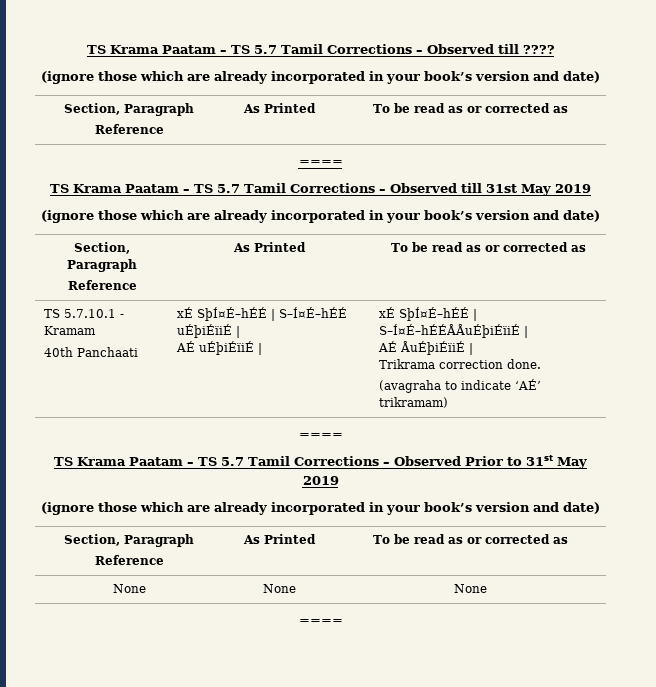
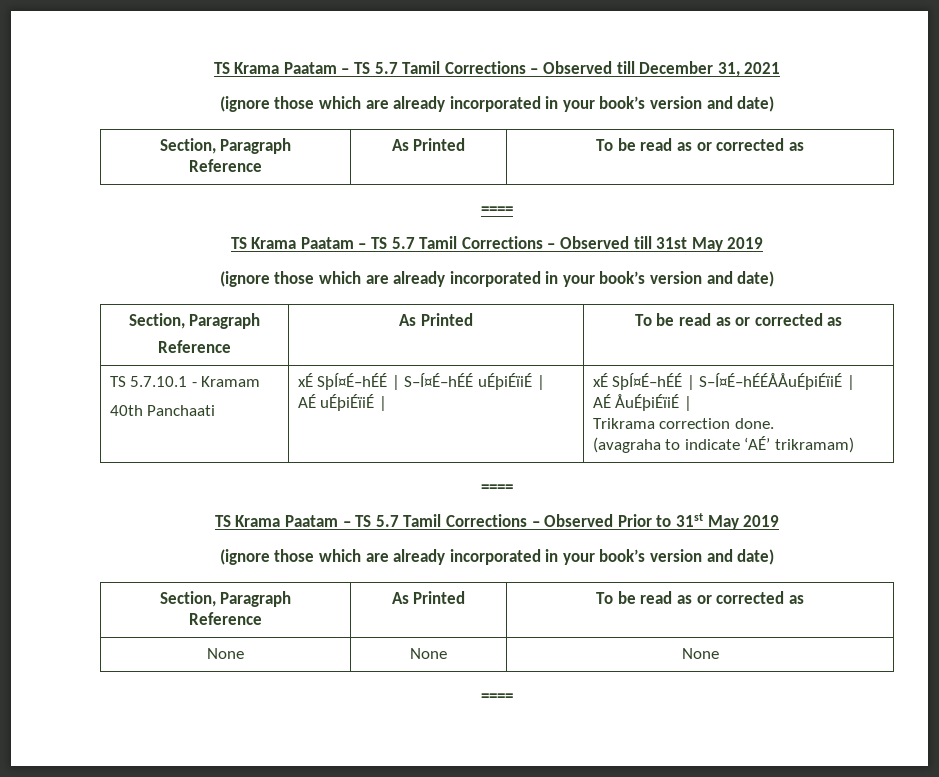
[522,45,555,54] ???? -> [639,61,781,77] December 31, 2021

